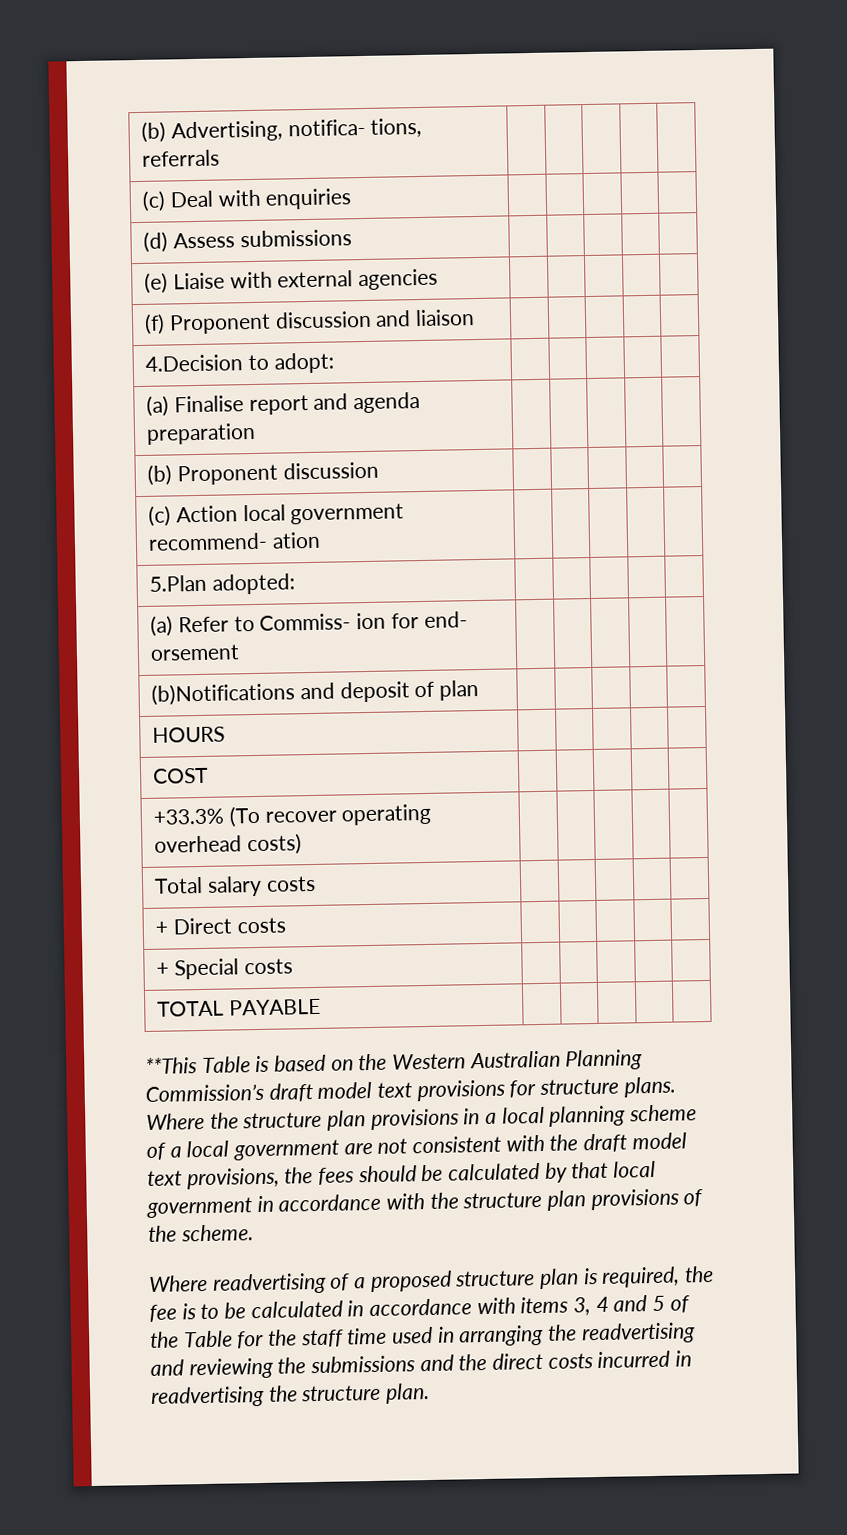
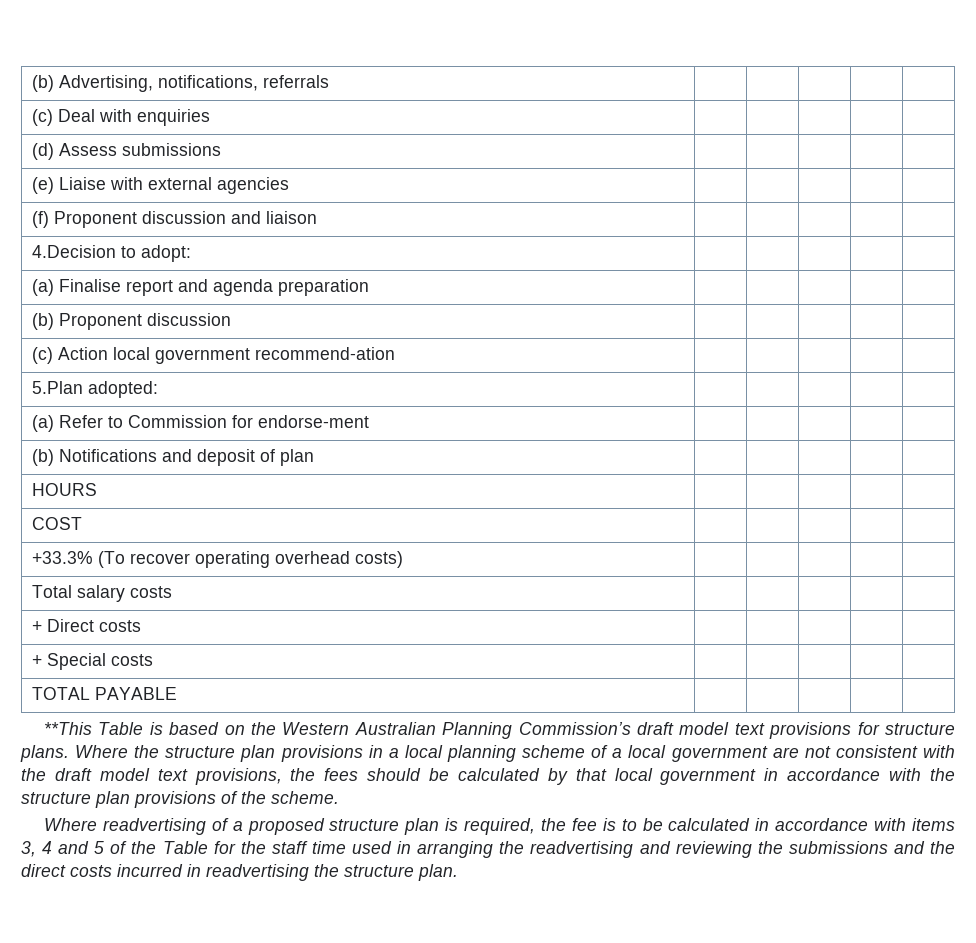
[287,117,423,138] notifica- tions, -> [158,75,259,91] notifications,
[148,531,322,551] recommend- ation -> [255,347,396,360] recommend-ation
[259,611,468,631] [150,644,241,661] [151,682,296,706] Commiss- ion for end- orsement | | | | | // (b)Notifications -> [128,415,370,428] [32,449,158,466] Commission for endorse-ment | | | | | // (b) Notifications

